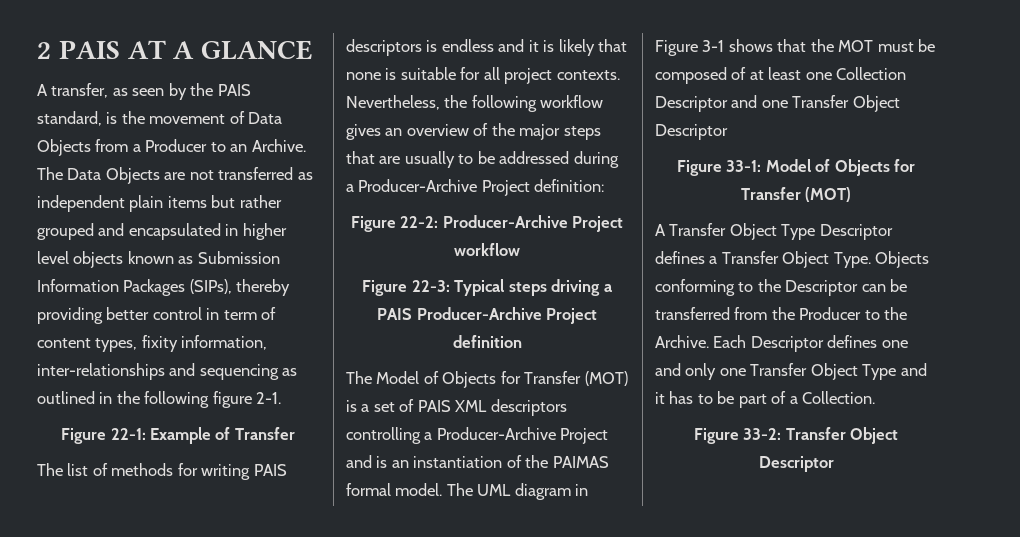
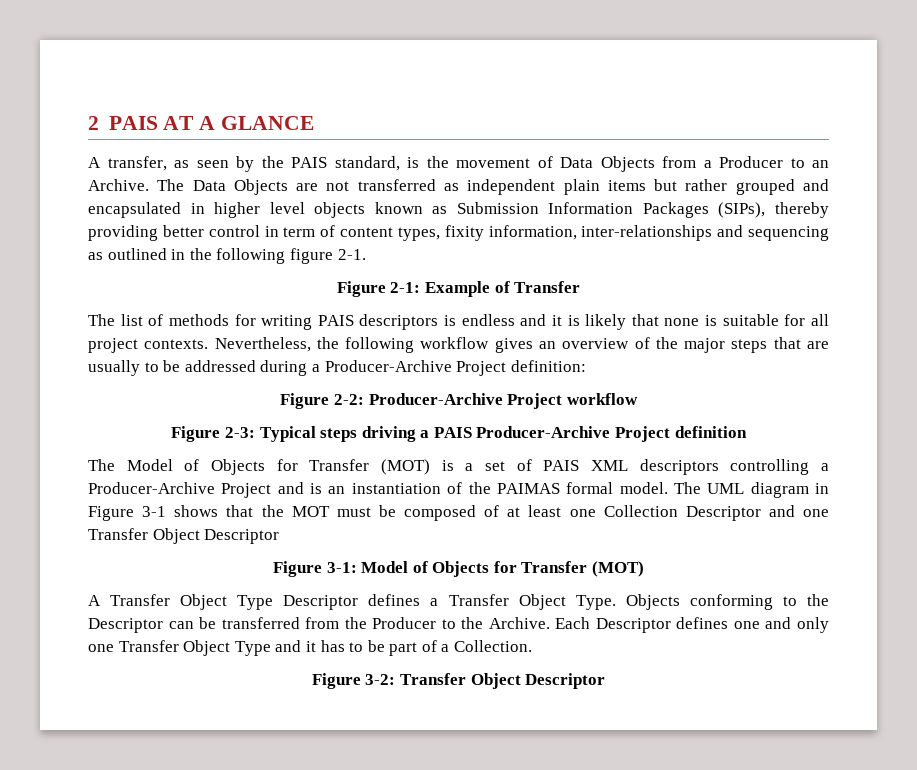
[110,428,146,440] 22-1: -> [390,282,421,293] 2-1:
[400,216,439,228] 22-2: -> [333,394,364,405] 2-2:
[411,280,450,292] 22-3: -> [224,427,255,438] 2-3:
[726,160,762,172] 33-1: -> [326,562,357,573] 3-1:
[743,428,782,440] 33-2: -> [365,674,396,685] 3-2:

